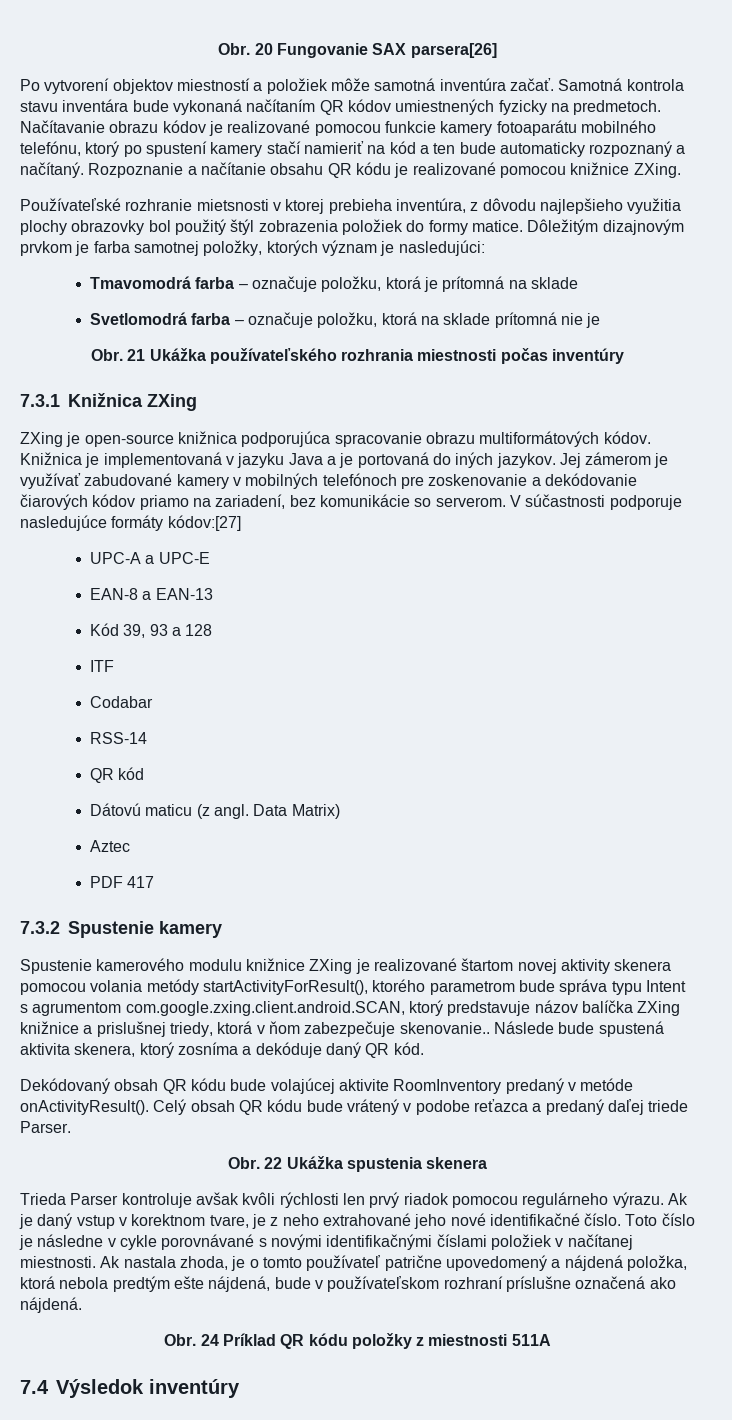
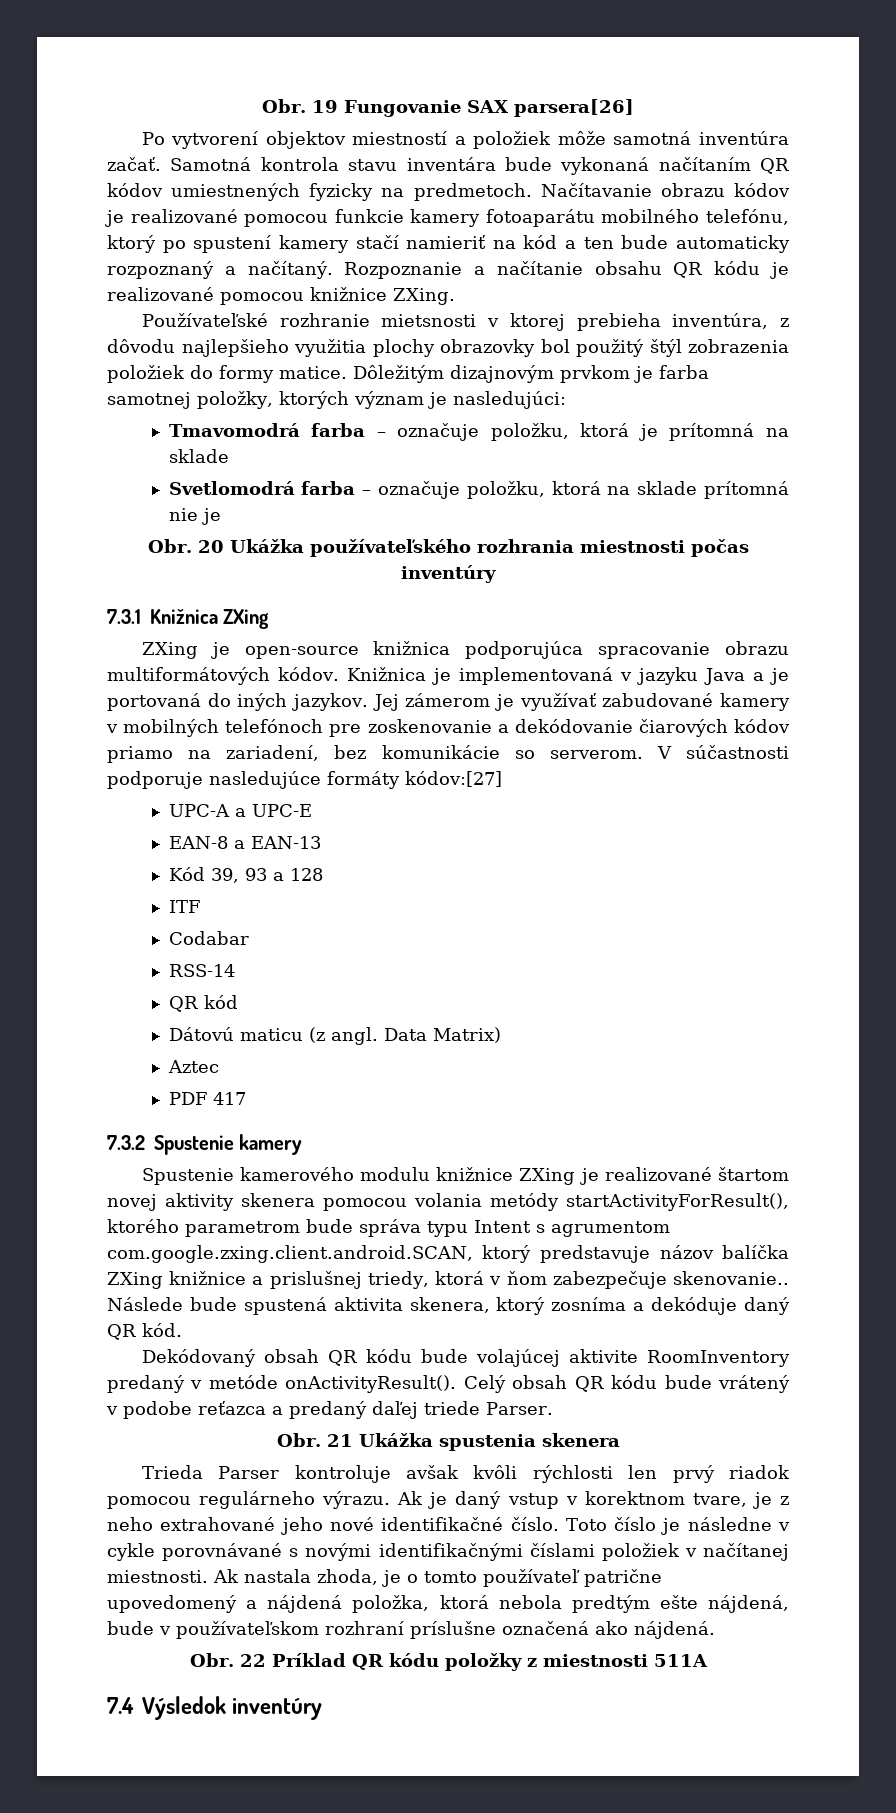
[218,43,273,55] Obr. 20 -> [262,99,338,113] Obr. 19
[127,349,146,361] 21 -> [197,540,224,553] 20
[264,1157,283,1169] 22 -> [326,1434,353,1447] 21
[200,1334,219,1346] 24 -> [239,1654,266,1667] 22

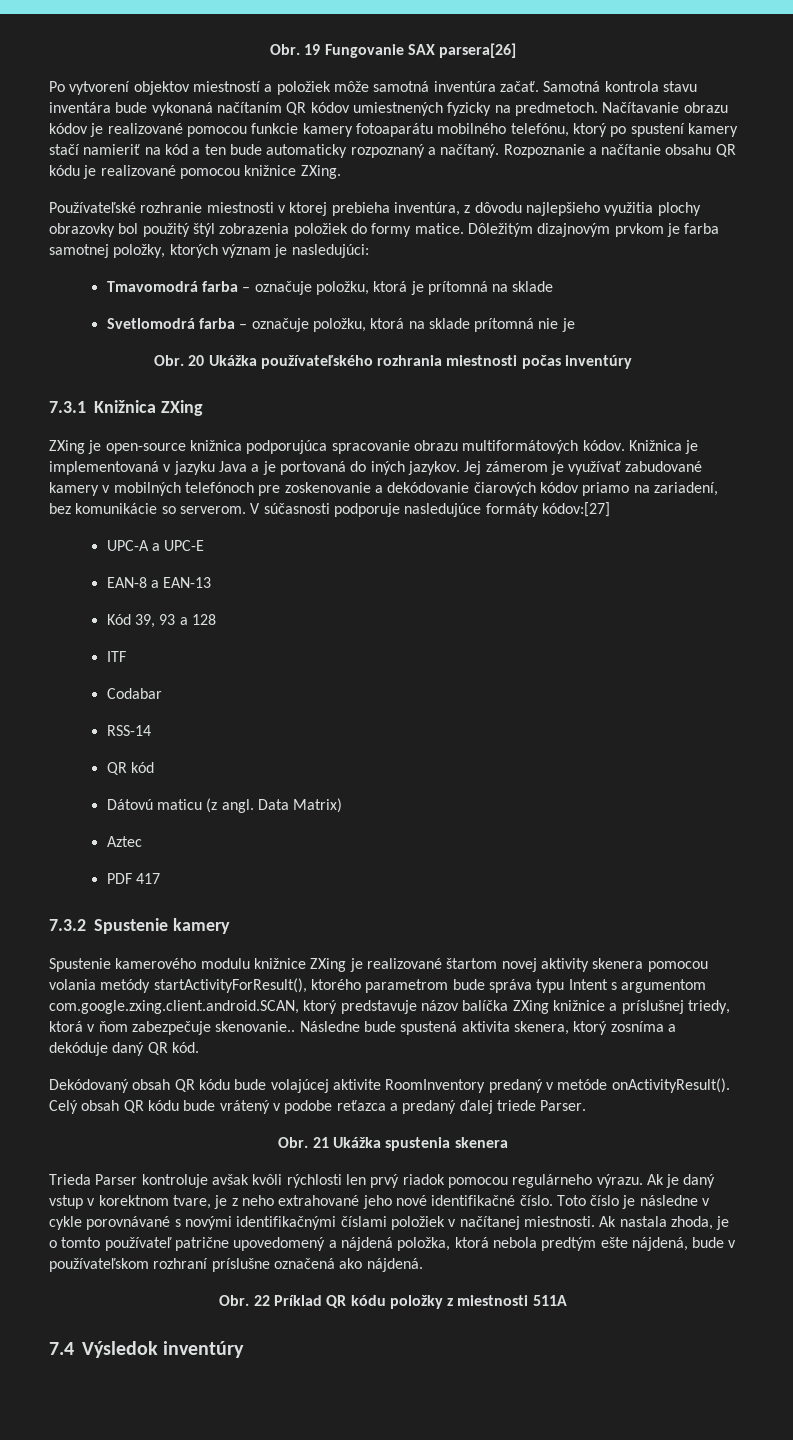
[381,314,477,327] mietsnosti -> [206,202,274,213] miestnosti
[686,745,789,759] súčastnosti -> [263,503,330,514] súčasnosti
[551,1221,670,1237] agrumentom -> [621,979,707,993] argumentom
[269,1271,362,1289] prislušnej -> [621,1000,684,1014] príslušnej
[107,1297,183,1311] Následe -> [299,1021,360,1032] Následne
[372,1401,418,1419] daľej -> [459,1100,493,1114] ďalej

